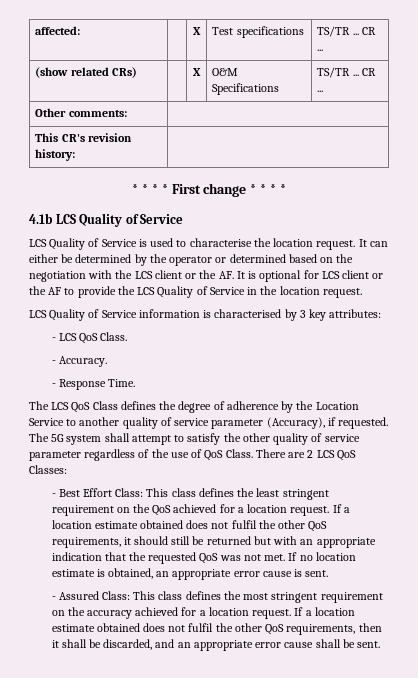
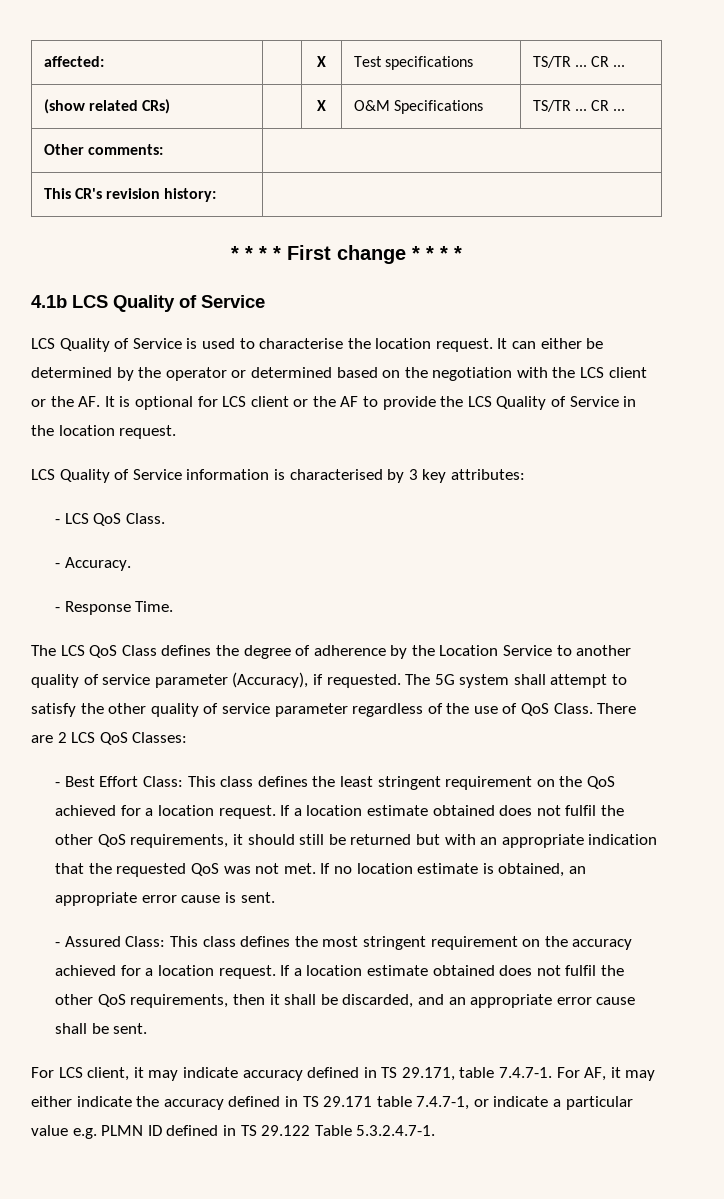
(381, 644) none -> [31,1067,656,1081] [31,1096,633,1110] [31,1125,436,1139] // For LCS client, it may indicate accuracy defined in TS 29.171, table 7.4.7-1. For AF, it may either indicate the accuracy defined in TS 29.171 table 7.4.7-1, or indicate a particular value e.g. PLMN ID defined in TS 29.122 Table 5.3.2.4.7-1.

